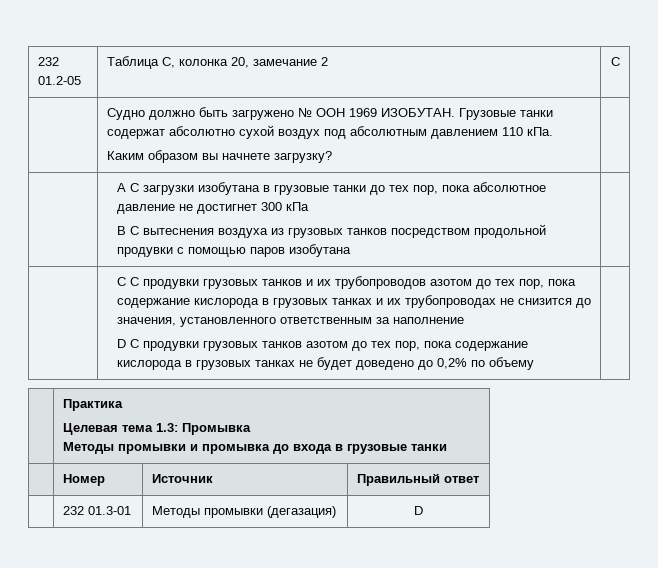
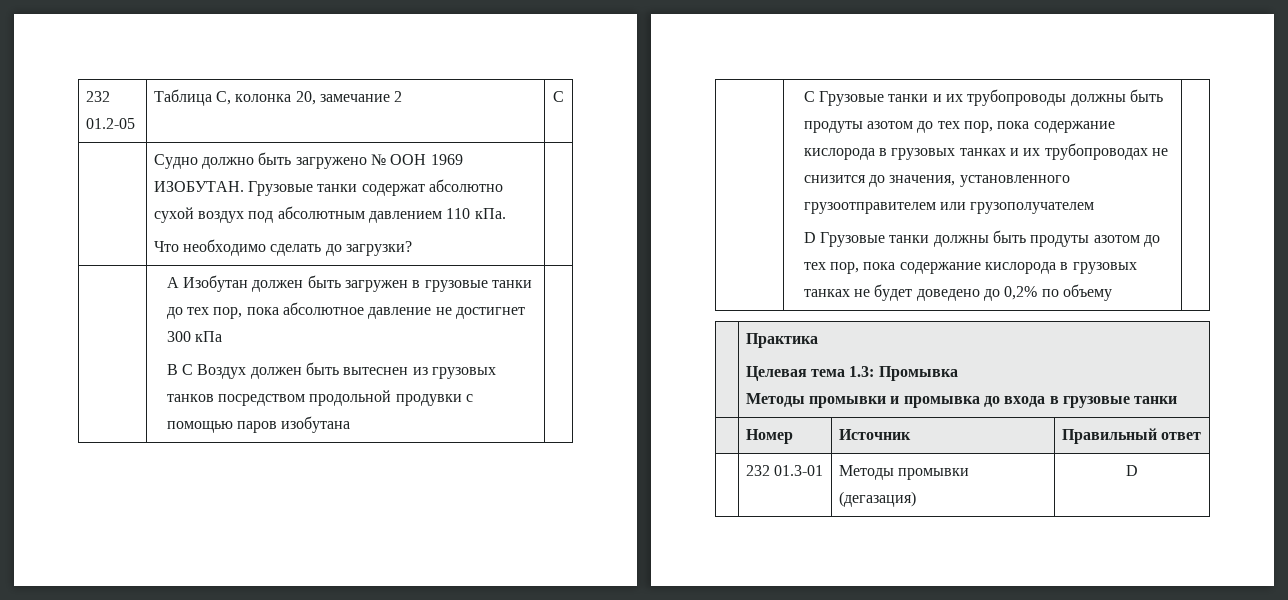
[106,150,332,163] [117,182,261,195] Каким образом вы начнете загрузку? | // | A С загрузки изобутана -> [153,239,413,256] [166,275,409,292] Что необходимо сделать до загрузки? | // | A Изобутан должен быть загружен
[143,228,269,238] вытеснения воздуха -> [197,362,409,379] Воздух должен быть вытеснен
[130,276,427,289] С продувки грузовых танков и их трубопроводов -> [819,89,1163,106] [803,121,863,133] Грузовые танки и их трубопроводы должны быть продуты
[280,317,465,324] [117,339,303,351] ответственным за наполнение // D С продувки грузовых танков -> [803,202,1095,214] [803,230,1090,247] грузоотправителем или грузополучателем // D Грузовые танки должны быть продуты

